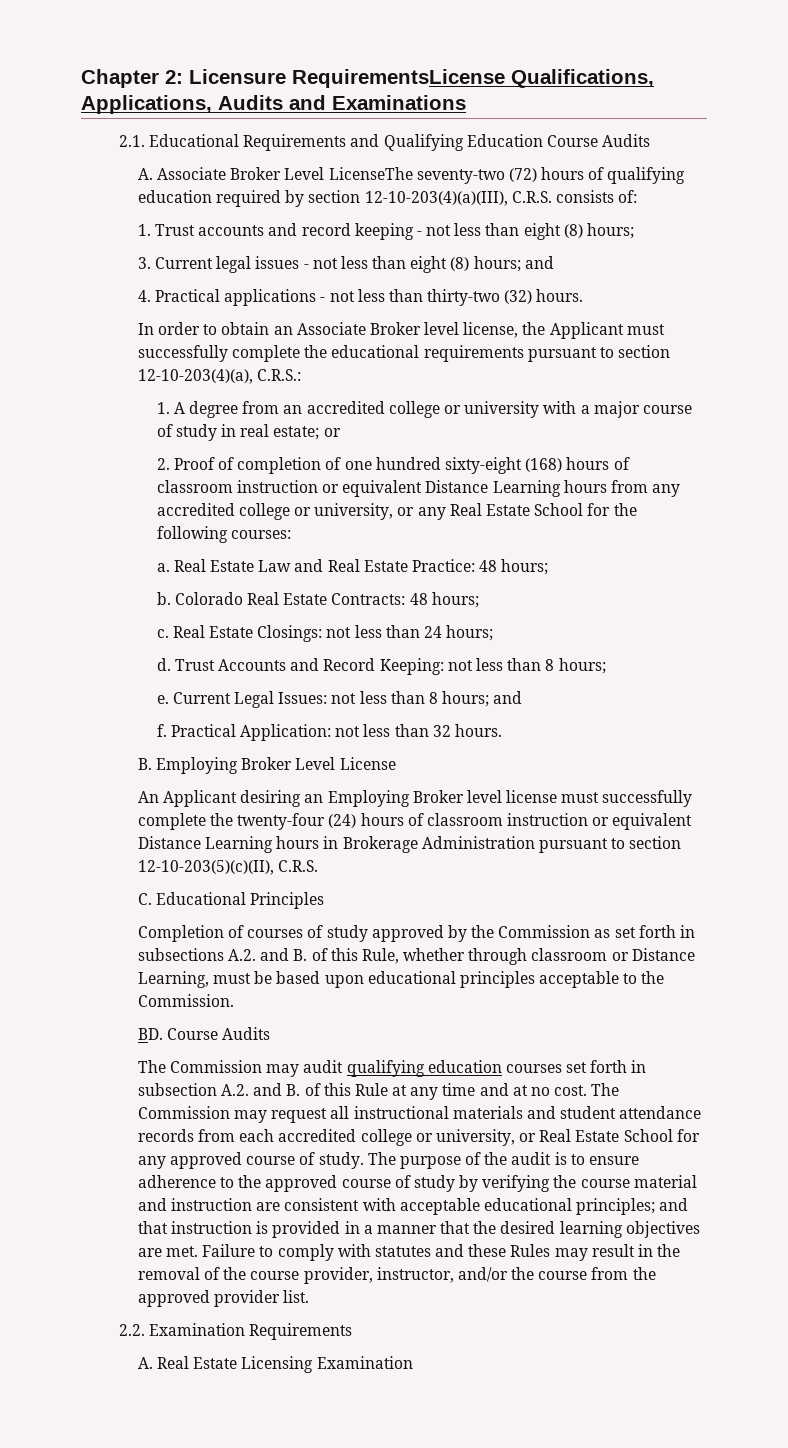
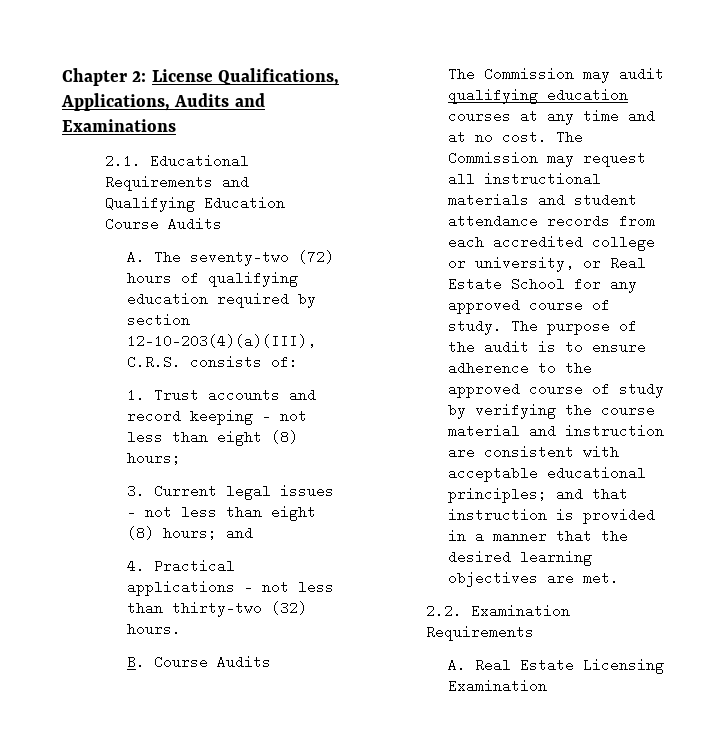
[189,69,505,88] Licensure RequirementsLicense -> [151,69,213,82] License
[156,167,413,180] Associate Broker Level LicenseThe -> [153,250,181,264] The
[137,322,665,339] [137,345,671,362] [137,369,301,384] [156,401,692,418] [156,424,341,441] [156,457,630,474] [156,480,681,497] [156,503,637,520] [156,526,291,543] [156,559,549,575] [156,592,479,608] [156,625,494,642] [156,658,606,675] [156,691,523,708] [156,724,502,741] [137,757,396,774] [137,790,693,807] [137,813,693,830] [137,836,682,853] [137,860,318,875] [137,892,325,909] [137,925,695,942] [137,948,695,965] [137,971,665,988] [137,994,234,1007] [137,1028,163,1040] In order to obtain an Associate Broker level license, the Applicant must successfully complete the educational requirements pursuant to section 12-10-203(4)(a), C.R.S.: // 1. A degree from an accredited college or university with a major course of study in real estate; or // 2. Proof of completion of one hundred sixty-eight (168) hours of classroom instruction or equivalent Distance Learning hours from any accredited college or university, or any Real Estate School for the following courses: // a. Real Estate Law and Real Estate Practice: 48 hours; // b. Colorado Real Estate Contracts: 48 hours; // c. Real Estate Closings: not less than 24 hours; // d. Trust Accounts and Record Keeping: not less than 8 hours; // e. Current Legal Issues: not less than 8 hours; and // f. Practical Application: not less than 32 hours. // B. Employing Broker Level License // An Applicant desiring an Employing Broker level license must successfully complete the twenty-four (24) hours of classroom instruction or equivalent Distance Learning hours in Brokerage Administration pursuant to section 12-10-203(5)(c)(II), C.R.S. // C. Educational Principles // Completion of courses of study approved by the Commission as set forth in subsections A.2. and B. of this Rule, whether through classroom or Distance Learning, must be based upon educational principles acceptable to the Commission. // BD. -> [126,655,145,669] B.
[566,1060,647,1073] [137,1083,388,1096] set forth in subsection A.2. and B. of this Rule -> (511, 116) none
[202,1244,681,1261] [137,1267,656,1284] [137,1290,310,1307] Failure to comply with statutes and these Rules may result in the removal of the course provider, instructor, and/or the course from the approved provider list. -> (619, 578) none

